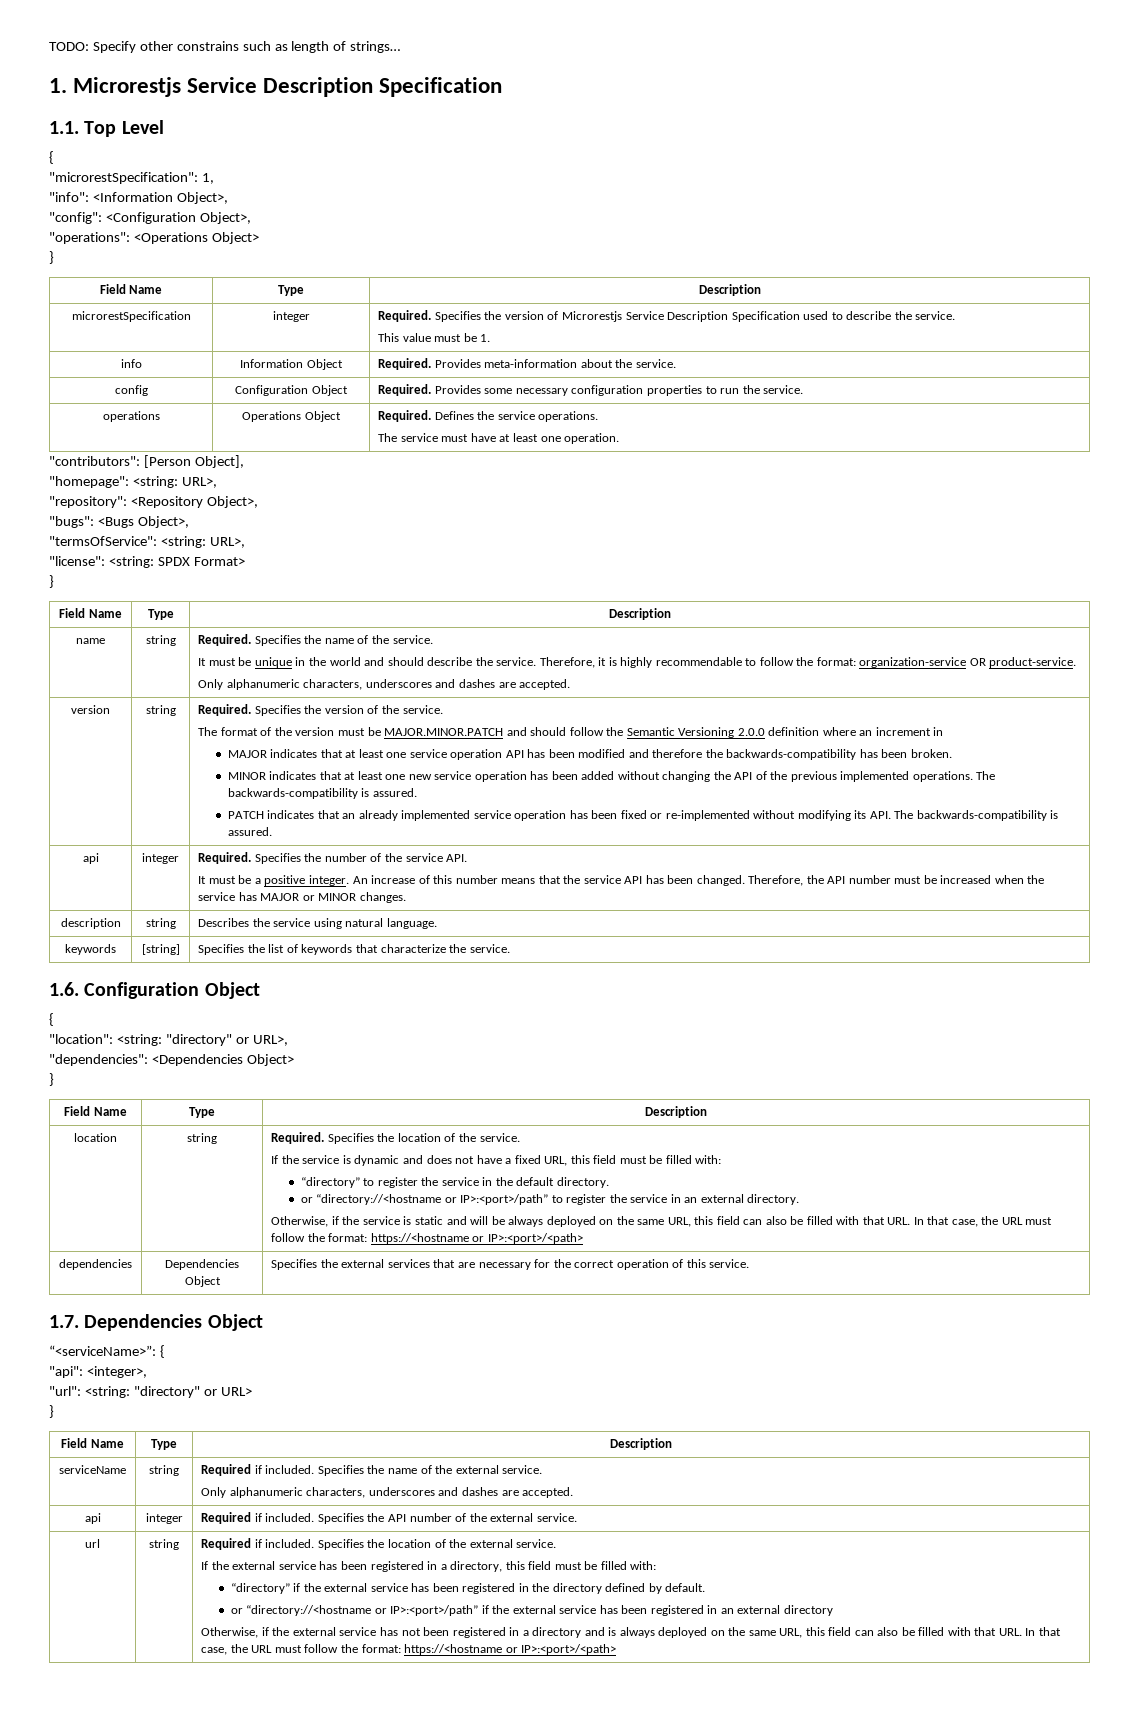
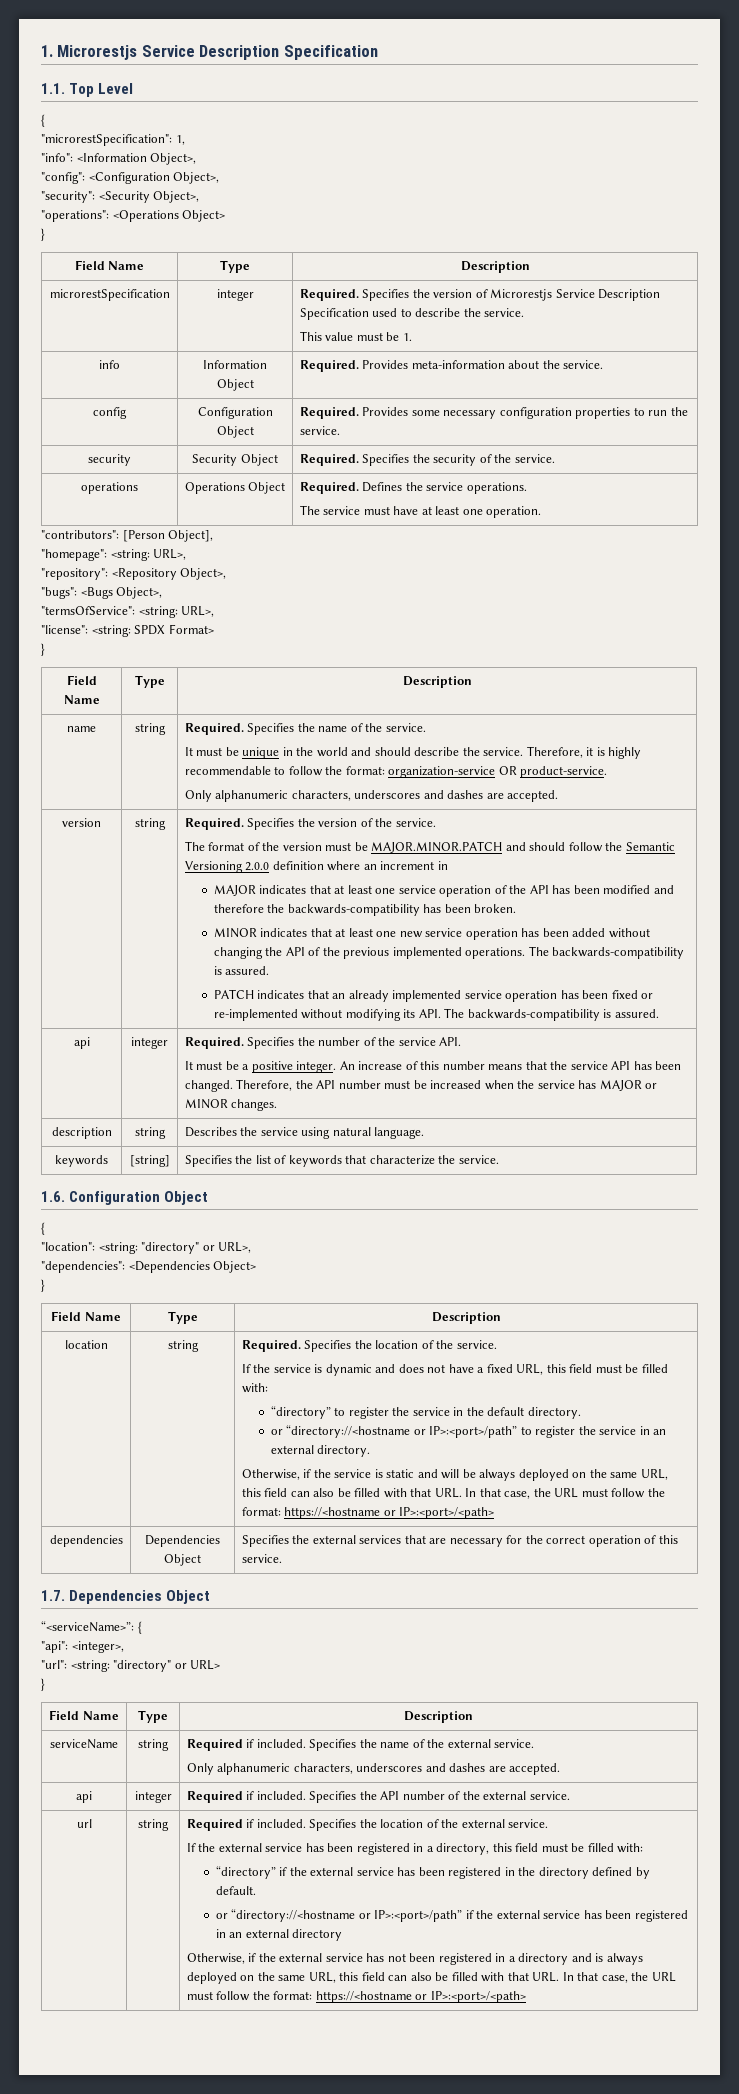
[49,41,401,53] TODO: Specify other constrains such as length of strings… // -> (41, 51) none
(251, 218) none -> [41,191,200,203] // "security": <Security Object>,
(804, 389) none -> [88,454,131,466] [192,454,278,466] [299,454,555,466] // security | Security Object | Required. Specifies the security of the service.
(503, 754) none -> [494,885,527,894] of the

